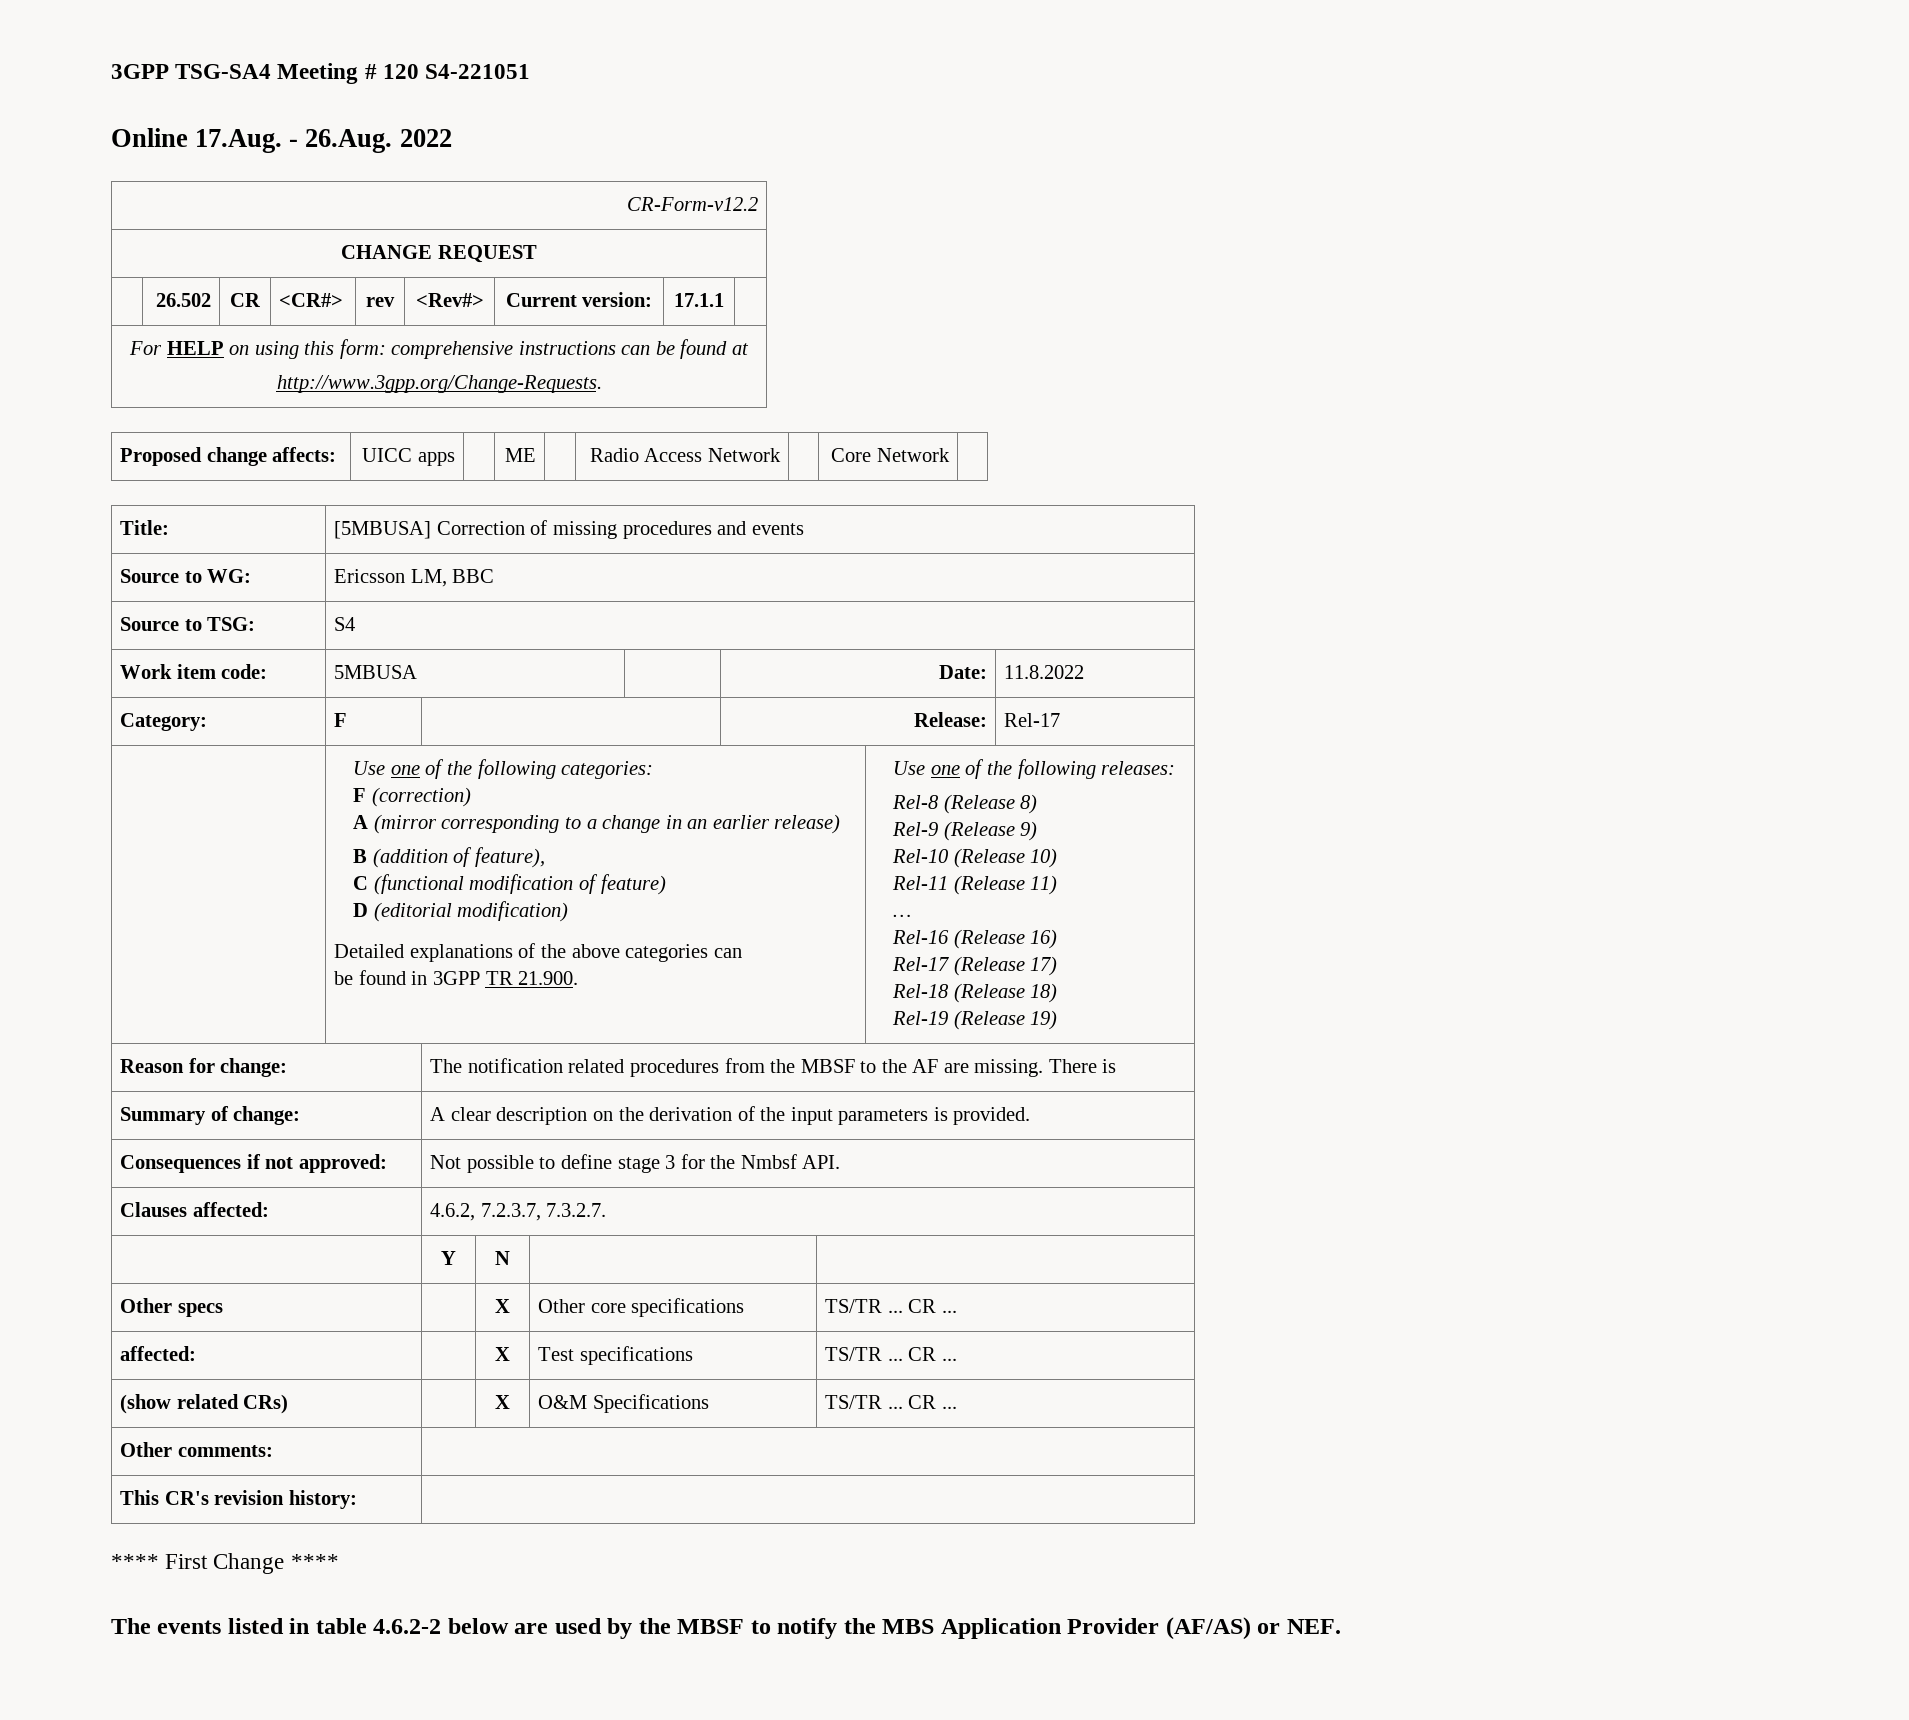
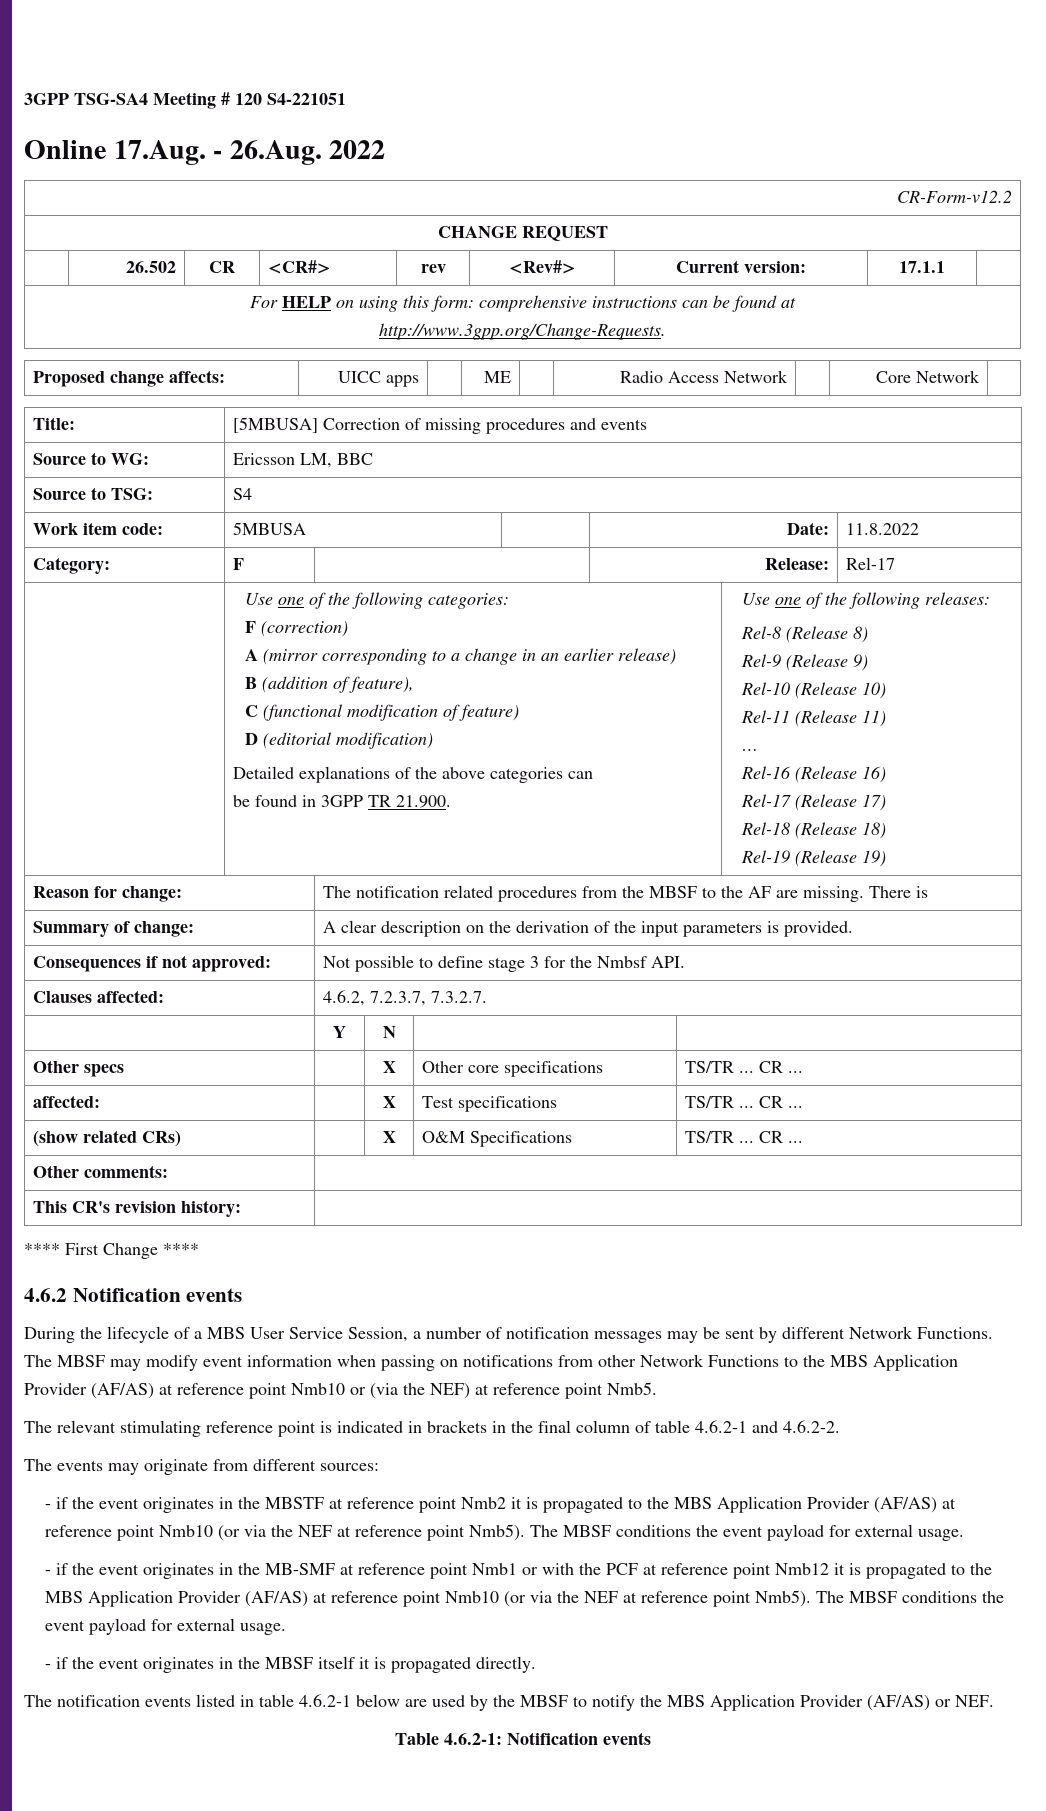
[111,1618,151,1634] The -> [24,1288,243,1302] [24,1326,993,1343] [24,1354,958,1371] [24,1382,657,1399] [24,1420,840,1437] [24,1459,379,1475] [44,1496,956,1513] [44,1524,964,1541] [44,1563,992,1579] [44,1590,1004,1607] [44,1618,286,1635] [44,1656,536,1673] [24,1695,140,1707] 4.6.2 Notification events // During the lifecycle of a MBS User Service Session, a number of notification messages may be sent by different Network Functions. The MBSF may modify event information when passing on notifications from other Network Functions to the MBS Application Provider (AF/AS) at reference point Nmb10 or (via the NEF) at reference point Nmb5. // The relevant stimulating reference point is indicated in brackets in the final column of table 4.6.2-1 and 4.6.2-2. // The events may originate from different sources: // - if the event originates in the MBSTF at reference point Nmb2 it is propagated to the MBS Application Provider (AF/AS) at reference point Nmb10 (or via the NEF at reference point Nmb5). The MBSF conditions the event payload for external usage. // - if the event originates in the MB-SMF at reference point Nmb1 or with the PCF at reference point Nmb12 it is propagated to the MBS Application Provider (AF/AS) at reference point Nmb10 (or via the NEF at reference point Nmb5). The MBSF conditions the event payload for external usage. // - if the event originates in the MBSF itself it is propagated directly. // The notification
[373,1619,442,1634] 4.6.2-2 -> [299,1694,351,1707] 4.6.2-1
(1341, 1626) none -> [395,1732,651,1745] // Table 4.6.2-1: Notification events

